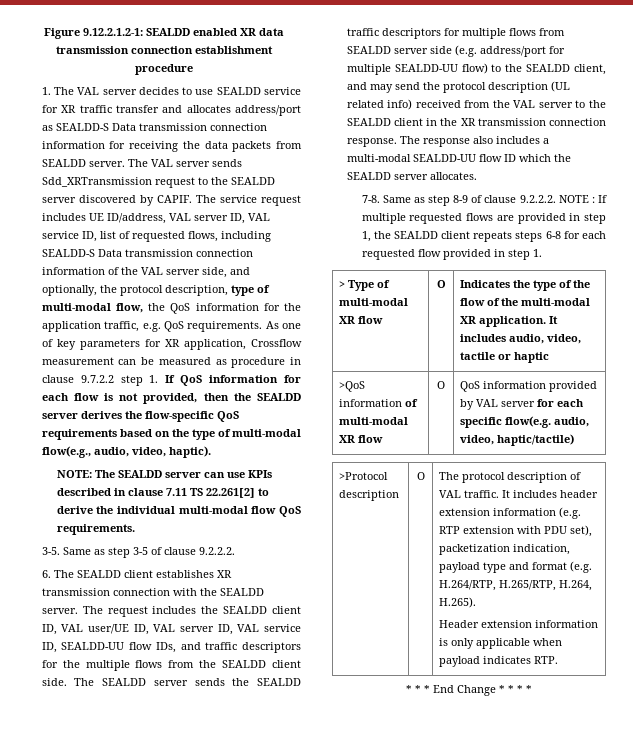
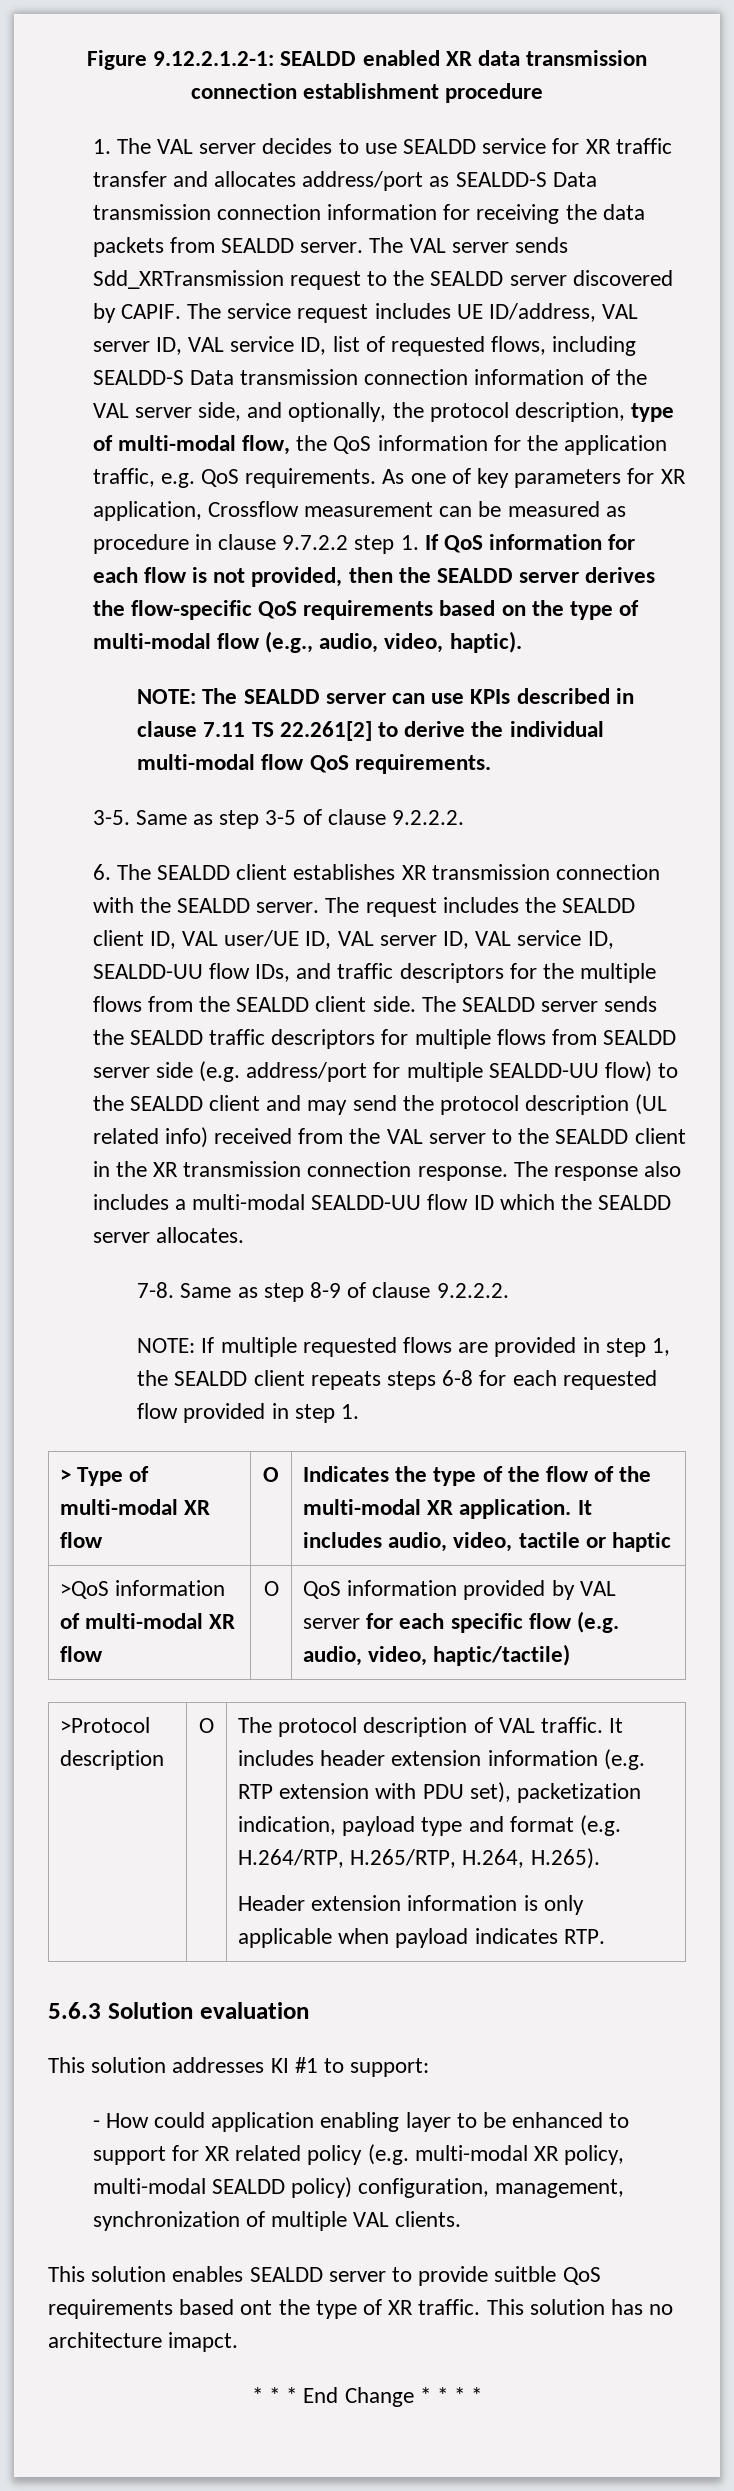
[41,446,91,458] flow(e.g., -> [216,631,313,653] flow (e.g.,
[574,64,606,75] client, -> [208,1095,260,1111] client
[558,195,595,203] NOTE : -> [137,1338,196,1353] // NOTE:
[505,416,552,428] flow(e.g. -> [528,1611,620,1633] flow (e.g.
(559, 660) none -> [48,2002,309,2019] [48,2057,430,2077] [92,2112,630,2132] [92,2144,625,2165] [92,2177,625,2198] [92,2211,462,2231] [48,2266,601,2286] [48,2299,674,2319] [48,2332,239,2352] // 5.6.3 Solution evaluation // This solution addresses KI #1 to support: // - How could application enabling layer to be enhanced to support for XR related policy (e.g. multi-modal XR policy, multi-modal SEALDD policy) configuration, management, synchronization of multiple VAL clients. // This solution enables SEALDD server to provide suitble QoS requirements based ont the type of XR traffic. This solution has no architecture imapct.

